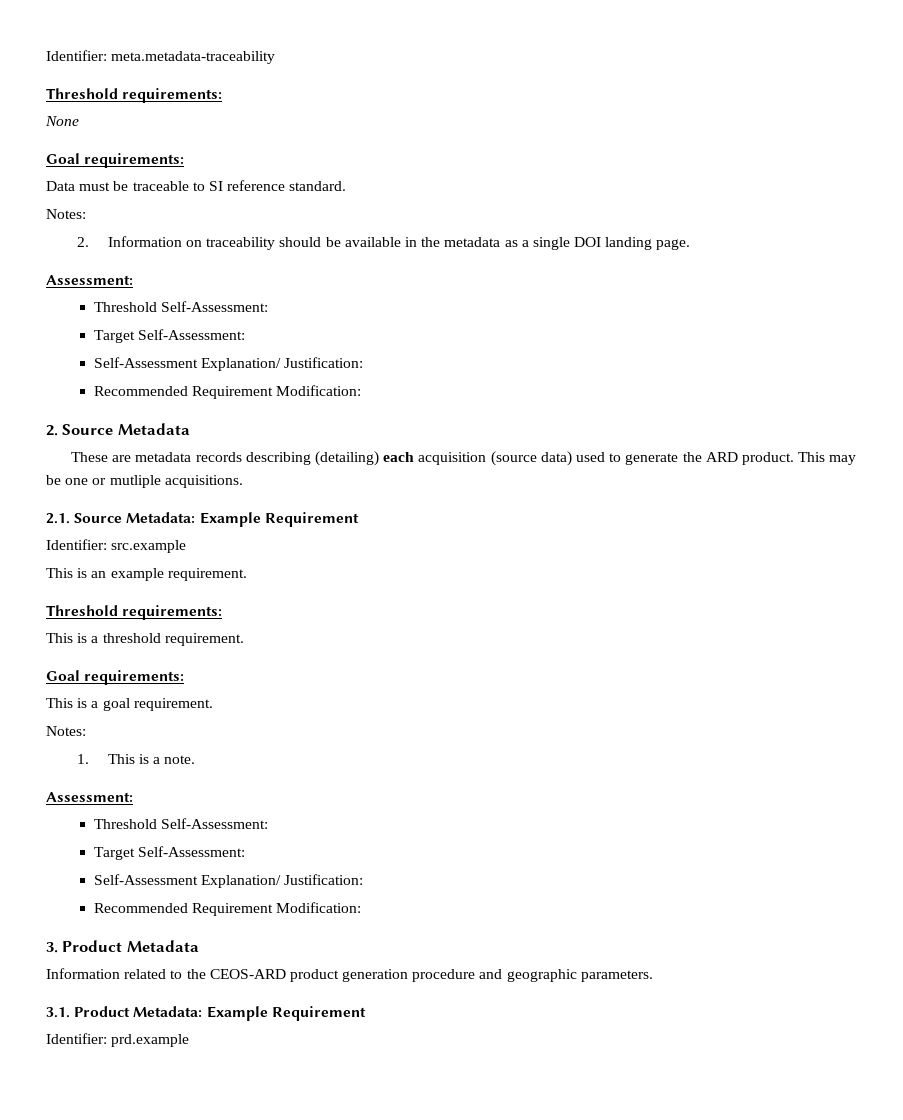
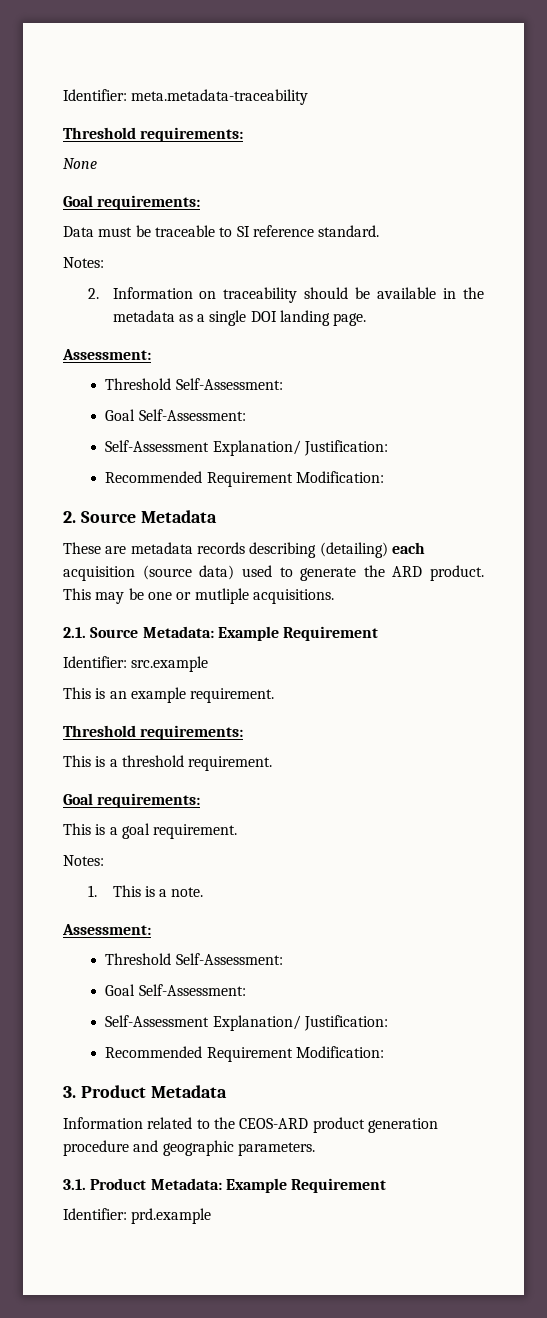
[93,330,135,343] Target -> [105,409,136,421] Goal
[93,847,135,860] Target -> [105,984,136,996] Goal

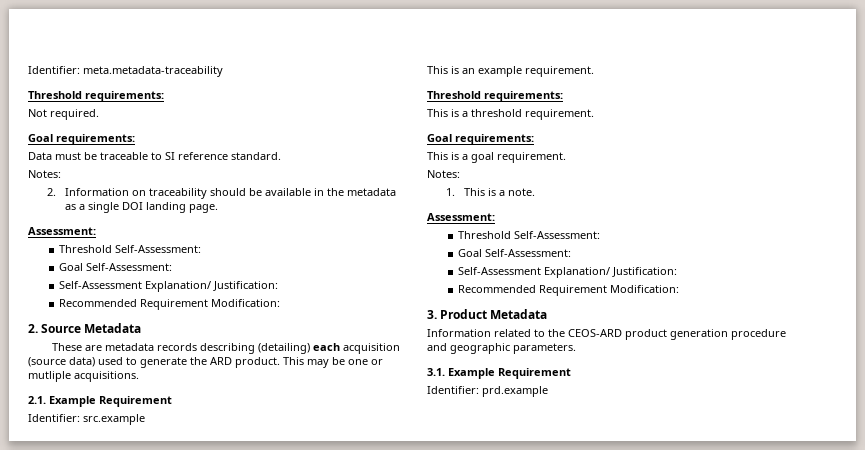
[63,158,97,169] // None -> [28,109,99,120] // Not required.
[90,626,214,638] Source Metadata: -> (46, 400) none
[90,1178,222,1190] Product Metadata: -> (445, 372) none

